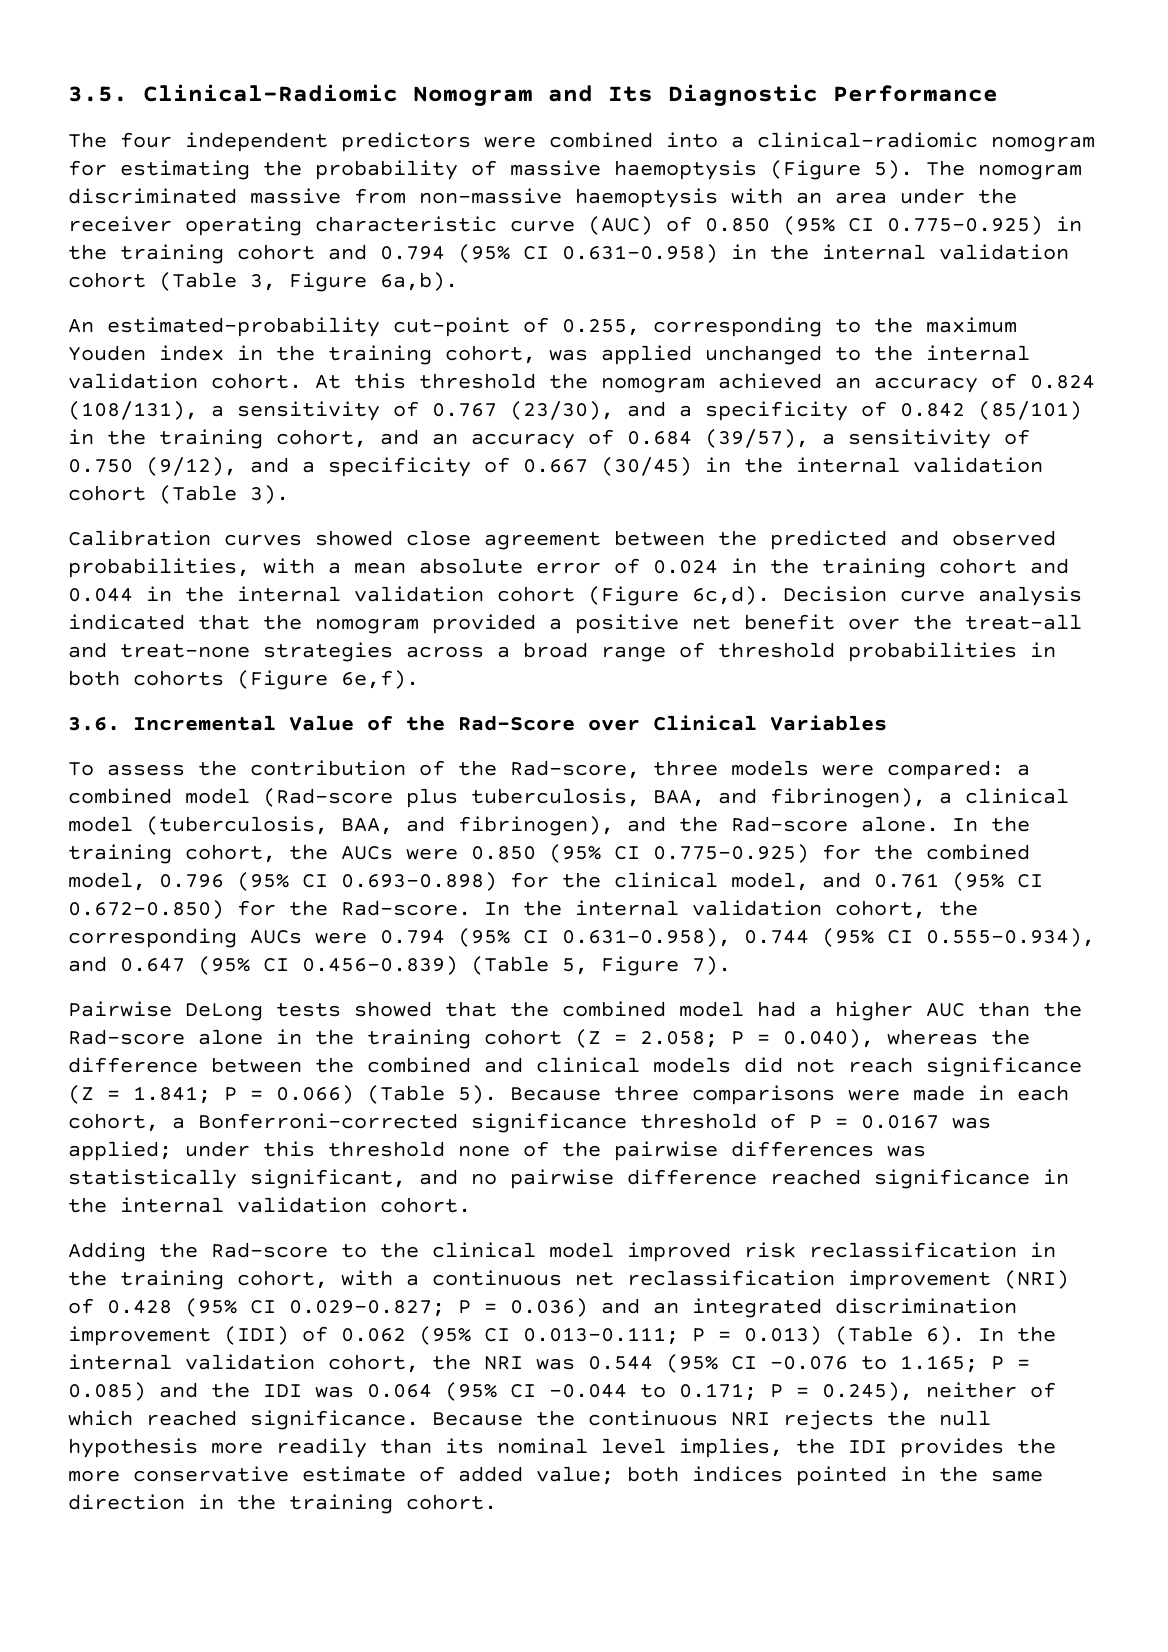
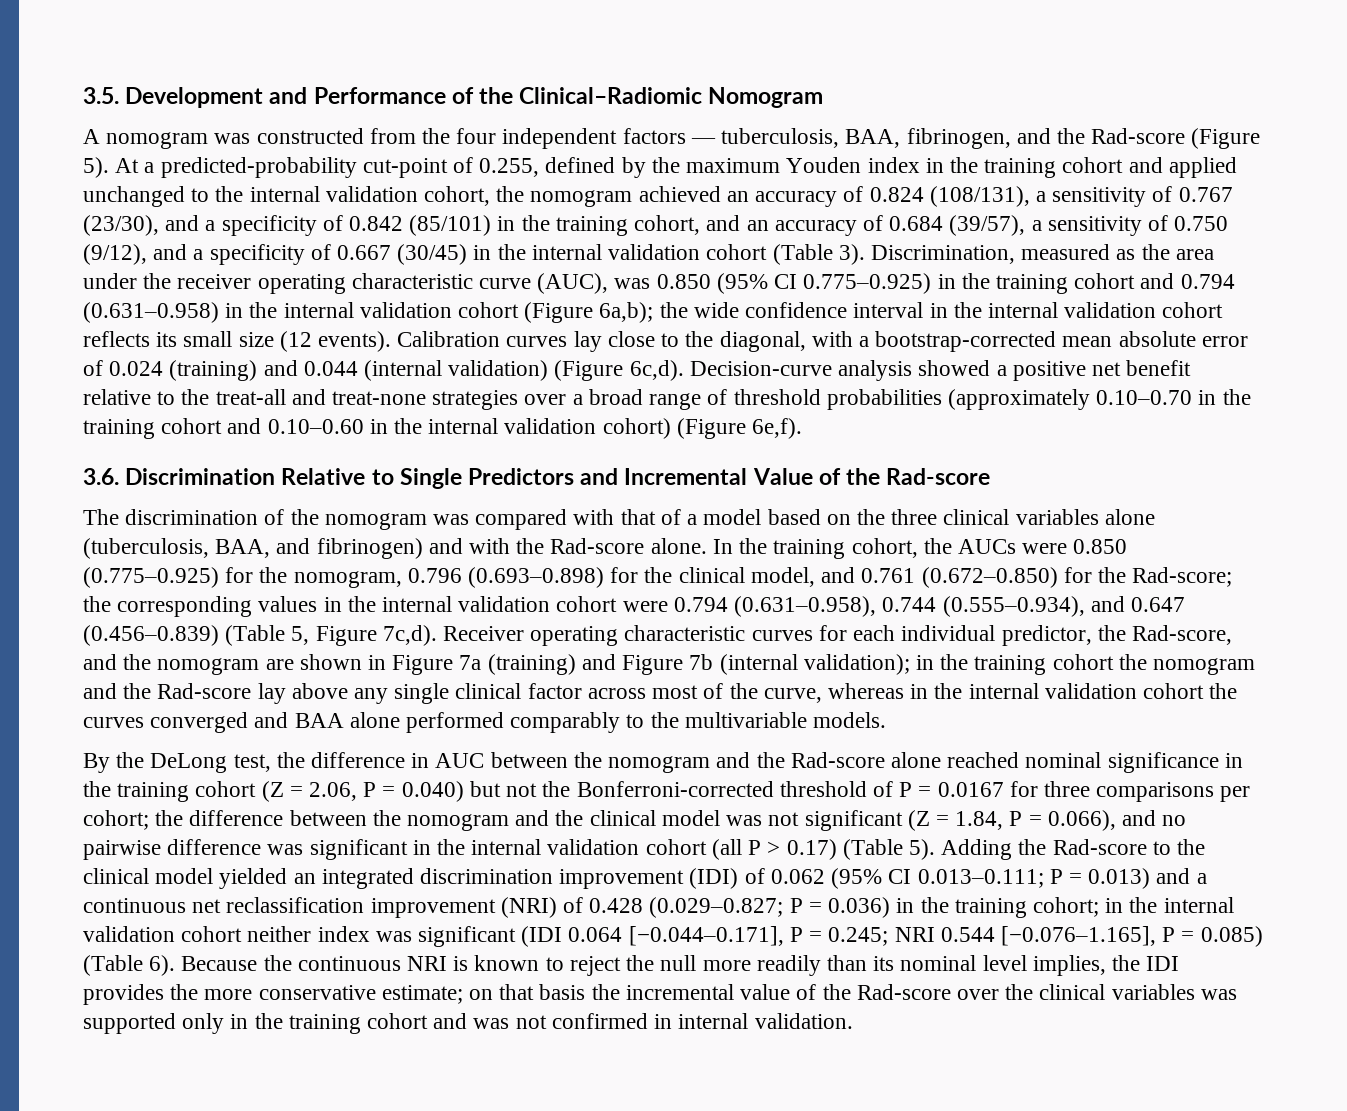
[143,84,998,106] [68,132,1095,152] [68,160,1082,180] [68,188,1017,208] [68,216,1082,236] [68,244,1069,264] [68,272,458,292] [68,317,380,337] Clinical–Radiomic Nomogram and Its Diagnostic Performance // The four independent predictors were combined into a clinical–radiomic nomogram for estimating the probability of massive haemoptysis (Figure 5). The nomogram discriminated massive from non-massive haemoptysis with an area under the receiver operating characteristic curve (AUC) of 0.850 (95% CI 0.775–0.925) in the training cohort and 0.794 (95% CI 0.631–0.958) in the internal validation cohort (Table 3, Figure 6a,b). // An estimated-probability -> [125,87,824,108] [83,128,1261,149] [83,157,357,178] Development and Performance of the Clinical–Radiomic Nomogram // A nomogram was constructed from the four independent factors — tuberculosis, BAA, fibrinogen, and the Rad-score (Figure 5). At a predicted-probability
[653,317,861,337] corresponding to -> [545,157,646,178] defined by
[445,345,588,364] cohort, was -> [1062,157,1163,173] cohort and
[211,373,536,389] cohort. At this threshold -> [424,186,491,206] cohort,
[68,530,1056,550] [68,558,1069,578] [68,588,133,602] // Calibration curves showed close agreement between the predicted and observed probabilities, with a mean absolute error of 0.024 in the training cohort and 0.044 -> [870,244,1214,264] [83,273,1235,294] [83,302,219,323] Discrimination, measured as the area under the receiver operating characteristic curve (AUC), was 0.850 (95% CI 0.775–0.925) in the training cohort and 0.794 (0.631–0.958)
[692,586,1082,606] [68,614,536,634] 6c,d). Decision curve analysis indicated that the nomogram provided -> [599,302,1224,323] [83,331,1248,352] [83,360,991,381] 6a,b); the wide confidence interval in the internal validation cohort reflects its small size (12 events). Calibration curves lay close to the diagonal, with a bootstrap-corrected mean absolute error of 0.024 (training) and 0.044 (internal validation) (Figure 6c,d). Decision-curve analysis showed
[848,618,900,630] over -> [83,389,176,405] relative to
[406,646,484,658] across -> [524,394,567,405] over
[1030,642,1056,658] [68,670,419,690] [68,715,887,731] [68,760,1030,780] [68,788,1069,808] [68,816,666,836] in both cohorts (Figure 6e,f). // 3.6. Incremental Value of the Rad-Score over Clinical Variables // To assess the contribution of the Rad-score, three models were compared: a combined model (Rad-score plus tuberculosis, BAA, and fibrinogen), a clinical model (tuberculosis, BAA, and fibrinogen), and -> [947,389,1251,410] [83,418,803,439] [83,468,991,489] [83,509,1155,530] [83,538,511,559] (approximately 0.10–0.70 in the training cohort and 0.10–0.60 in the internal validation cohort) (Figure 6e,f). // 3.6. Discrimination Relative to Single Predictors and Incremental Value of the Rad-score // The discrimination of the nomogram was compared with that of a model based on the three clinical variables alone (tuberculosis, BAA, and fibrinogen) and with
[549,844,1030,863] [68,872,497,891] (95% CI 0.775–0.925) for the combined model, 0.796 (95% CI 0.693–0.898) -> [83,567,605,588] (0.775–0.925) for the nomogram, 0.796 (0.693–0.898)
[952,872,1043,891] [68,900,978,919] [68,928,1095,948] [68,956,731,976] [68,1001,1082,1021] [68,1029,263,1045] (95% CI 0.672–0.850) for the Rad-score. In the internal validation cohort, the corresponding AUCs were 0.794 (95% CI 0.631–0.958), 0.744 (95% CI 0.555–0.934), and 0.647 (95% CI 0.456–0.839) (Table 5, Figure 7). // Pairwise DeLong tests showed that the combined model had a higher AUC than the Rad-score alone -> [921,567,1233,588] [83,596,1185,617] [83,625,1232,646] [83,654,1255,675] [83,683,1238,704] [83,712,887,733] [83,752,1219,773] (0.672–0.850) for the Rad-score; the corresponding values in the internal validation cohort were 0.794 (0.631–0.958), 0.744 (0.555–0.934), and 0.647 (0.456–0.839) (Table 5, Figure 7c,d). Receiver operating characteristic curves for each individual predictor, the Rad-score, and the nomogram are shown in Figure 7a (training) and Figure 7b (internal validation); in the training cohort the nomogram and the Rad-score lay above any single clinical factor across most of the curve, whereas in the internal validation cohort the curves converged and BAA alone performed comparably to the multivariable models. // By the DeLong test, the difference in AUC between the nomogram and the Rad-score alone reached nominal significance
[640,1029,1030,1048] [68,1057,1082,1077] [68,1085,1069,1105] [68,1113,627,1133] 2.058; P = 0.040), whereas the difference between the combined and clinical models did not reach significance (Z = 1.841; P = 0.066) (Table 5). Because three comparisons were made in each cohort, a Bonferroni-corrected significance -> [309,781,774,802] 2.06, P = 0.040) but not the Bonferroni-corrected
[952,1117,991,1129] [68,1141,926,1161] [68,1169,406,1189] was applied; under this threshold none of the pairwise differences was statistically significant, -> [1009,781,1251,802] [83,810,1116,831] for three comparisons per cohort; the difference between the nomogram and the clinical model was not significant (Z = 1.84, P = 0.066),
[770,1169,1069,1189] [68,1197,471,1213] reached significance in the internal validation cohort. // -> [267,839,935,860] was significant in the internal validation cohort (all P > 0.17) (Table 5).
[627,1242,1056,1262] [68,1270,1069,1290] [68,1298,640,1317] improved risk reclassification in the training cohort, with a continuous net reclassification improvement (NRI) of 0.428 (95% CI 0.029–0.827; P = 0.036) and -> [219,868,288,889] yielded
[835,1326,1056,1345] [68,1354,1030,1373] [68,1382,1056,1401] [68,1410,874,1430] (Table 6). In the internal validation cohort, the NRI was 0.544 (95% CI −0.076 to 1.165; P = 0.085) and the IDI was 0.064 (95% CI −0.044 to 0.171; P = 0.245), neither of which reached significance. Because the continuous NRI rejects -> [1156,868,1207,884] [83,897,1234,918] [83,926,1263,947] [83,955,621,976] and a continuous net reclassification improvement (NRI) of 0.428 (0.029–0.827; P = 0.036) in the training cohort; in the internal validation cohort neither index was significant (IDI 0.064 [−0.044–0.171], P = 0.245; NRI 0.544 [−0.076–1.165], P = 0.085) (Table 6). Because the continuous NRI is known to reject
[68,1438,198,1458] hypothesis -> (697, 963) none
[302,1466,1043,1486] [68,1494,497,1514] estimate of added value; both indices pointed in the same direction in the training cohort. -> [381,984,1237,1004] [83,1013,853,1034] estimate; on that basis the incremental value of the Rad-score over the clinical variables was supported only in the training cohort and was not confirmed in internal validation.

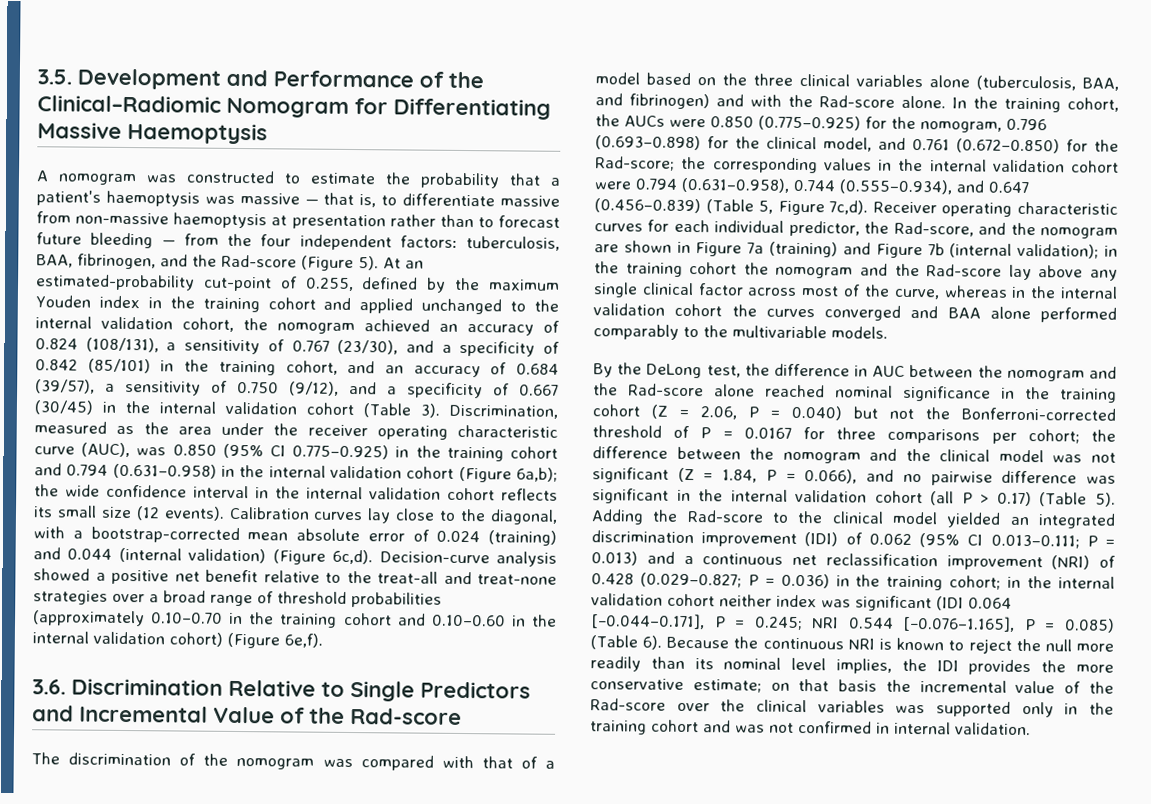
(824, 97) none -> [354,98,551,120] [37,122,268,145] for Differentiating Massive Haemoptysis
(364, 136) none -> [284,172,560,189] [36,190,561,208] [36,211,560,230] [36,232,176,249] to estimate the probability that a patient's haemoptysis was massive — that is, to differentiate massive from non-massive haemoptysis at presentation rather than to forecast future bleeding —
[622,128,716,144] factors — -> [399,235,458,248] factors:
[144,157,357,178] a predicted-probability -> [405,260,424,269] [35,274,195,291] an estimated-probability

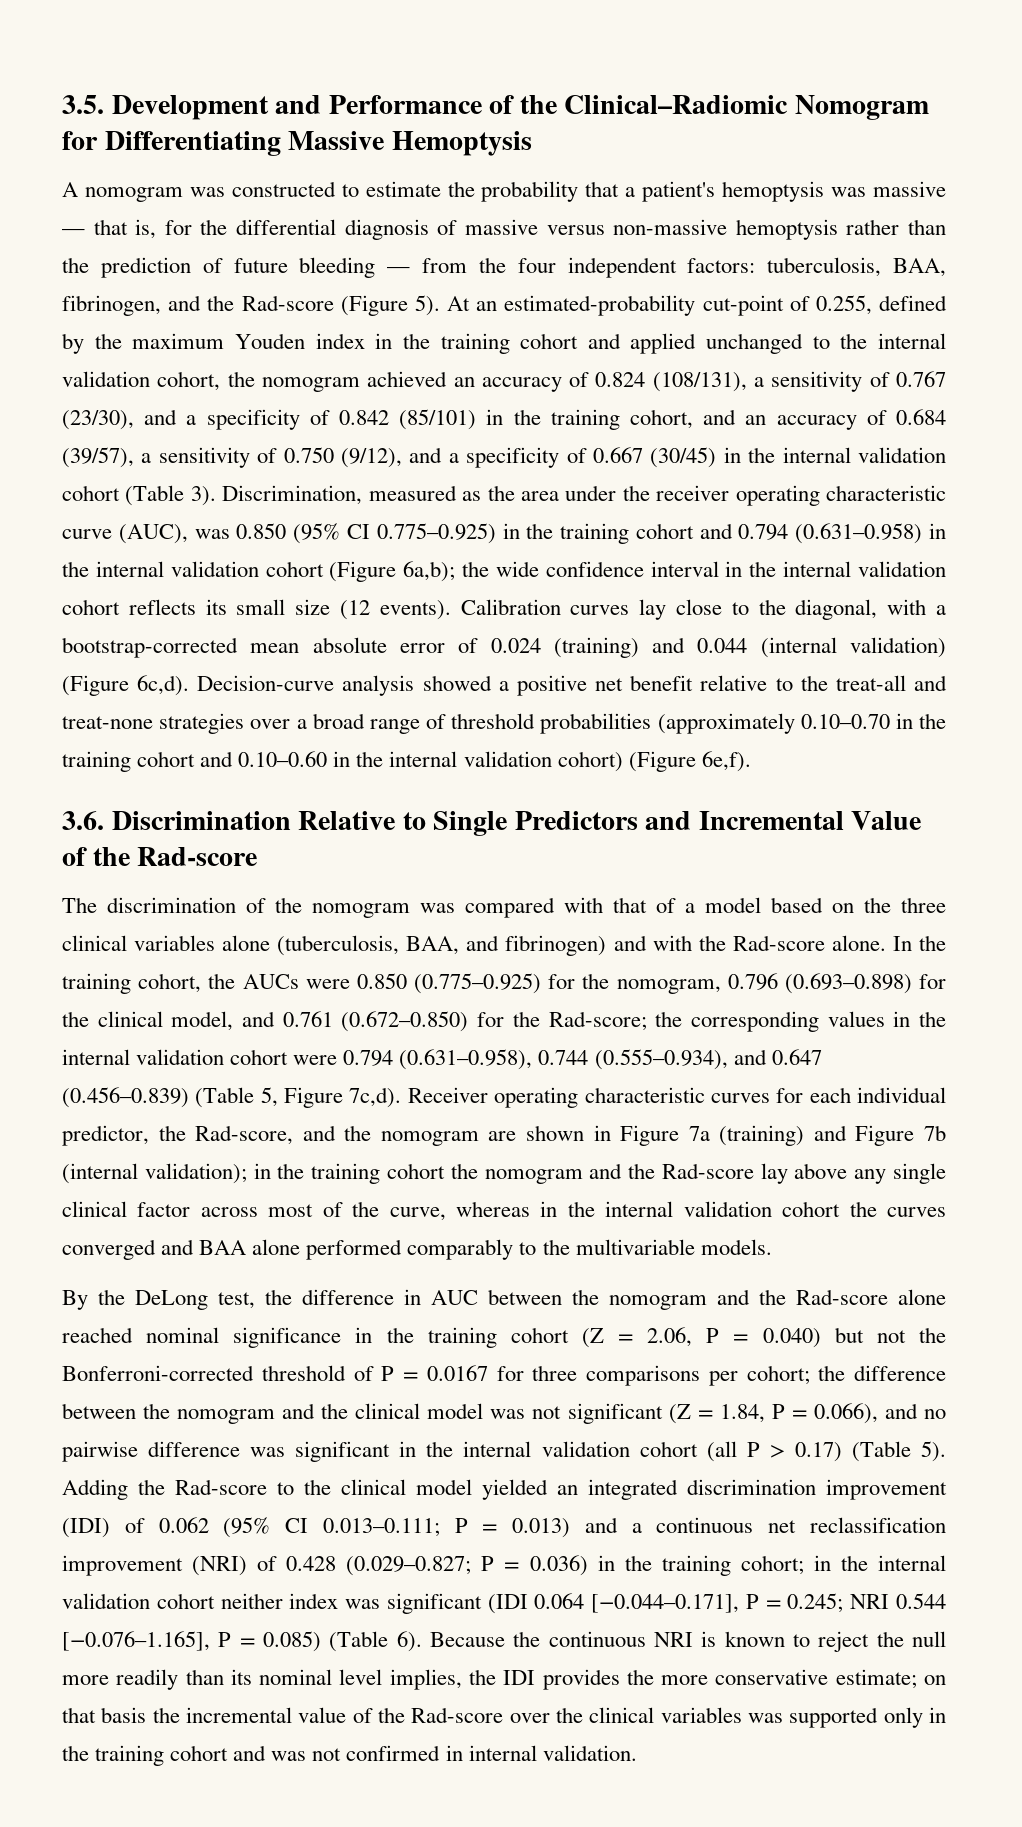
[127,123,268,145] Haemoptysis -> [391,131,532,156] Hemoptysis
[105,190,200,207] haemoptysis -> [722,181,825,202] hemoptysis
[381,193,561,207] [36,211,560,230] to differentiate massive from non-massive haemoptysis at presentation rather than to forecast -> [164,219,947,240] [62,257,223,278] for the differential diagnosis of massive versus non-massive hemoptysis rather than the prediction of

